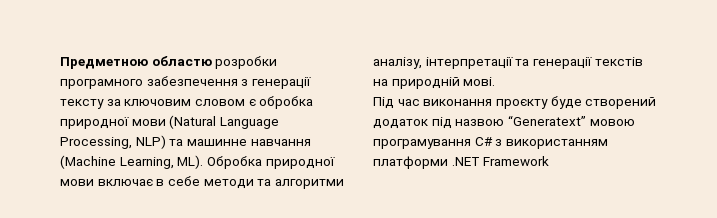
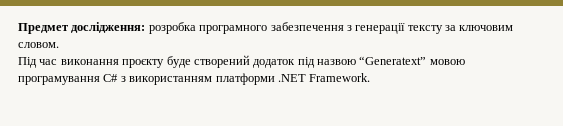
[60,56,278,69] Предметною областю розробки -> [18,22,196,34] Предмет дослідження: розробка
[194,96,314,109] [60,115,279,129] [60,135,311,149] [60,155,335,169] [60,176,344,189] [373,57,643,69] [373,77,496,89] словом є обробка природної мови (Natural Language Processing, NLP) та машинне навчання (Machine Learning, ML). Обробка природної мови включає в себе методи та алгоритми аналізу, інтерпретації та генерації текстів на природній мові. -> [18,42,59,48] словом.
[483,156,550,166] Framework -> [309,73,371,82] Framework.

